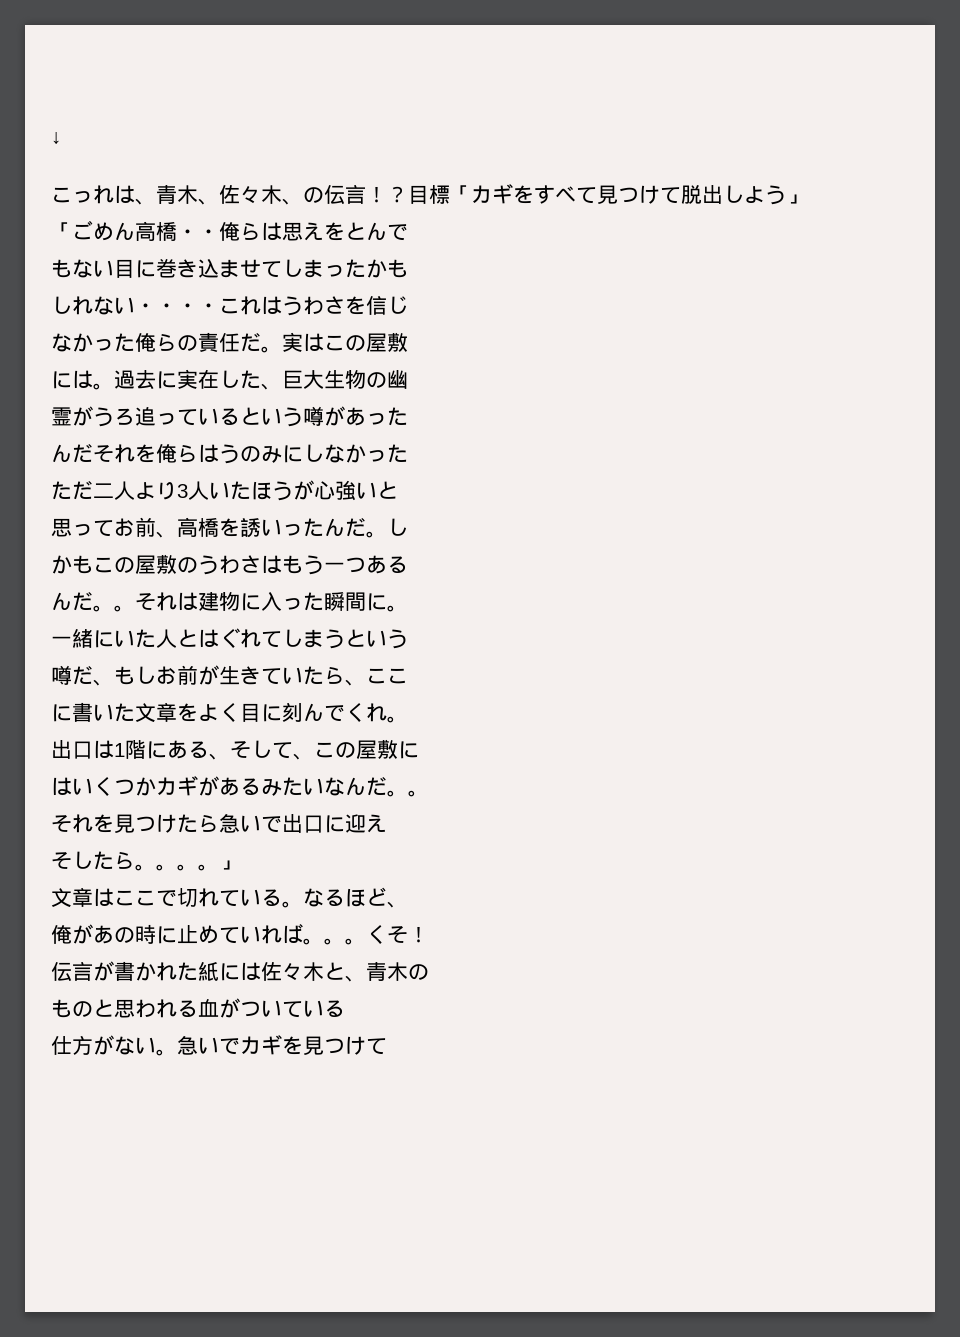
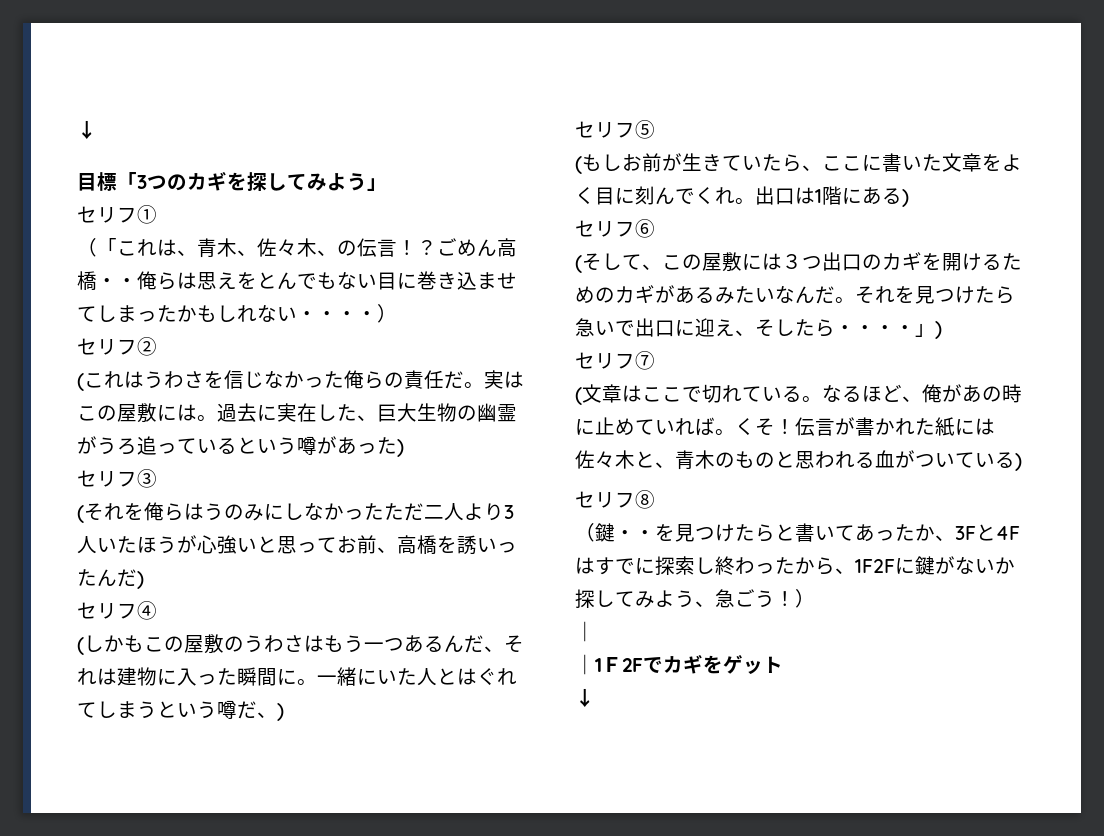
[51,187,93,203] こっ -> [77,172,387,191] [77,205,157,224] [77,238,137,257] 目標「3つのカギを探してみよう」 // セリフ① // （「こ
[408,184,807,205] [51,222,72,239] 目標「カギをすべて見つけて脱出しよう」 // 「 -> (437, 247) none
(408, 232) // -> (317, 281) none
(408, 268) // -> (217, 313) none
(219, 308) none -> [377,304,397,323] [77,337,157,356] [77,373,84,391] ） // セリフ② // (
(408, 305) // -> (264, 379) none
(408, 342) // -> (157, 413) none
(408, 379) // -> (497, 412) none
[51,444,93,463] // んだ -> [397,439,404,457] [77,469,157,488] [77,505,84,523] ) // セリフ③ // (
(408, 453) // -> (384, 511) none
(398, 490) // -> (277, 544) none
[366,518,408,538] 。し // -> [137,571,144,589] [77,601,157,620] [77,635,104,655] ) // セリフ④ // (し
[51,592,135,612] // んだ。。 -> [444,635,504,653] んだ、
(408, 608) // -> (317, 682) none
[51,665,114,686] // 噂だ、 -> [217,700,284,721] [575,120,655,139] [575,156,582,174] 噂だ、) // セリフ⑤ // (
(408, 676) // -> (862, 163) none
(408, 719) // -> (755, 201) none
[209,753,230,760] 、 -> [902,189,909,207] [575,219,655,238] [575,255,582,273] ) // セリフ⑥ // (
[51,777,156,796] // はいくつか -> [762,252,1022,271] [575,286,615,304] は３つ出口のカギを開けるための
[408,790,429,797] 。 // -> (855, 300) none
(387, 823) // -> [735,330,755,336] 、
[135,860,240,871] 。。。。」 // -> [835,321,942,339] [575,351,655,370] [575,387,582,405] ・・・・」) // セリフ⑦ // (
(408, 904) // -> (922, 399) none
[324,938,366,945] 。。 -> (735, 432) none
(429, 934) // -> (795, 426) none
(429, 972) // -> (735, 460) none
[51,1035,387,1056] // 仕方がない。急いでカギを見つけて -> [1015,453,1022,471] [575,490,655,509] [575,523,1020,542] [575,556,1015,576] [575,589,815,609] [575,621,595,642] [575,654,783,675] [575,688,595,707] ) // セリフ⑧ // （鍵・・を見つけたらと書いてあったか、3Fと4Fはすでに探索し終わったから、1F2Fに鍵がないか探してみよう、急ごう！） // ｜ // ｜1Ｆ2Fでカギをゲット // ↓

